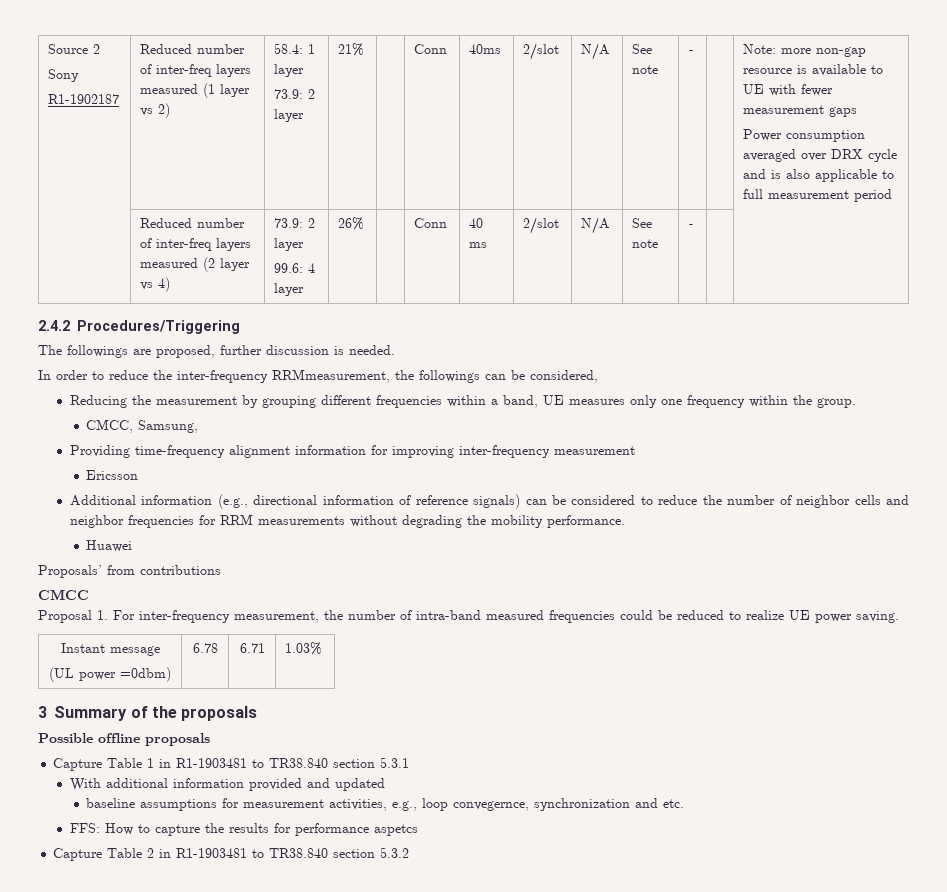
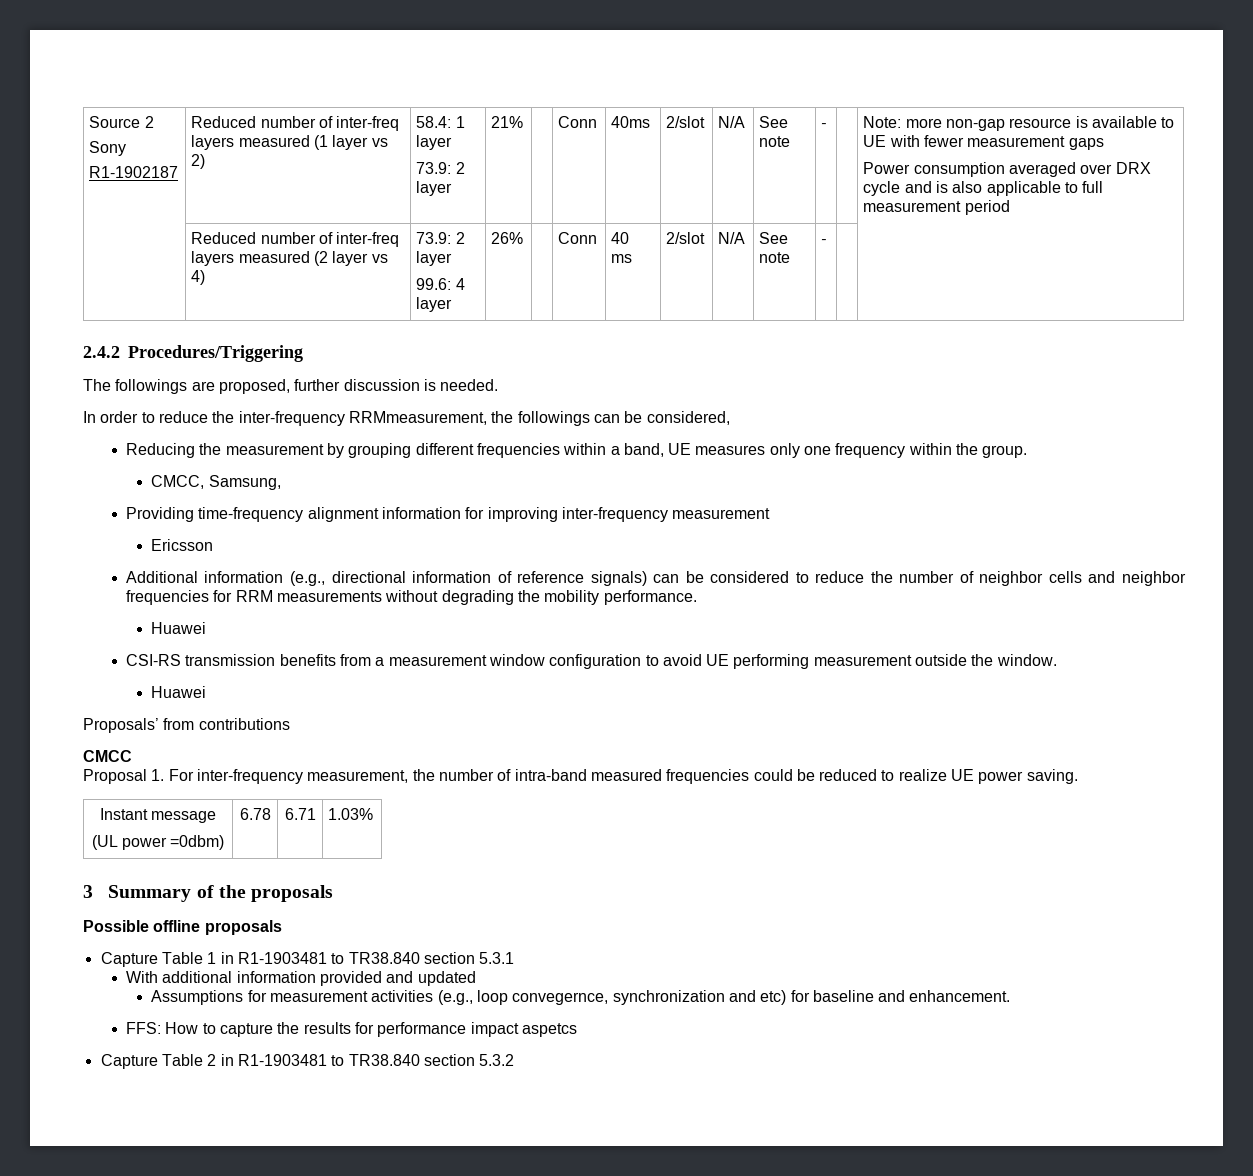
(133, 546) none -> [125,654,1057,669] [151,686,207,698] // CSI-RS transmission benefits from a measurement window configuration to avoid UE performing measurement outside the window. // Huawei
[86,798,685,811] baseline assumptions for measurement activities, e.g., loop convegernce, synchronization and etc. -> [151,990,1011,1005] Assumptions for measurement activities (e.g., loop convegernce, synchronization and etc) for baseline and enhancement.
(369, 829) none -> [470,1022,519,1037] impact

